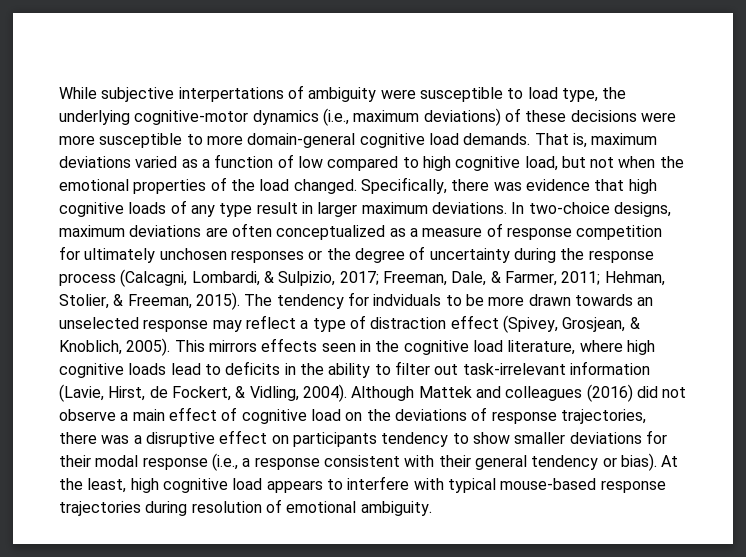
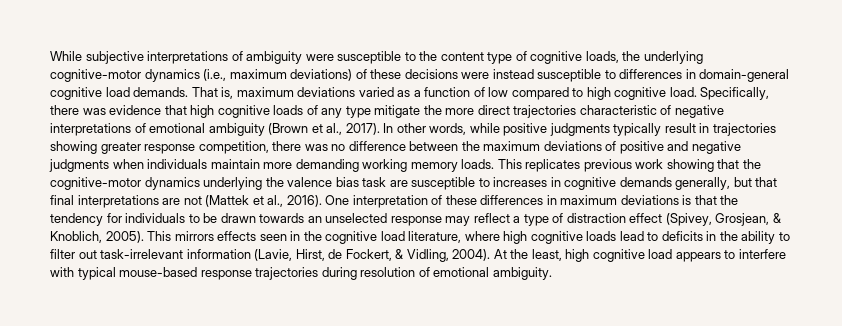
[178,87,284,102] interpertations -> [147,51,229,64] interpretations
[527,87,598,102] load type, -> [419,51,619,64] the content type of cognitive loads,
[59,133,243,148] more susceptible to more -> [492,69,696,82] instead susceptible to differences in
[524,156,684,171] [59,177,357,194] load, but not when the emotional properties of the load changed. -> [669,87,697,97] load.
[256,202,671,217] [59,223,663,240] [59,246,654,263] [59,269,665,287] [59,292,273,310] result in larger maximum deviations. In two-choice designs, maximum deviations are often conceptualized as a measure of response competition for ultimately unchosen responses or the degree of uncertainty during the response process (Calcagni, Lombardi, & Sulpizio, 2017; Freeman, Dale, & Farmer, 2011; Hehman, Stolier, & Freeman, 2015). The -> [374,105,724,118] [50,123,776,136] [50,141,741,154] [49,159,761,172] [50,177,778,190] [50,195,739,208] mitigate the more direct trajectories characteristic of negative interpretations of emotional ambiguity (Brown et al., 2017). In other words, while positive judgments typically result in trajectories showing greater response competition, there was no difference between the maximum deviations of positive and negative judgments when individuals maintain more demanding working memory loads. This replicates previous work showing that the cognitive-motor dynamics underlying the valence bias task are susceptible to increases in cognitive demands generally, but that final interpretations are not (Mattek et al., 2016). One interpretation of these differences in maximum deviations is that the
[373,294,442,306] indviduals -> [125,213,186,223] individuals
[488,296,525,306] more -> (218, 218) none
[351,384,687,402] [59,407,646,424] [59,430,667,447] [59,453,657,471] Although Mattek and colleagues (2016) did not observe a main effect of cognitive load on the deviations of response trajectories, there was a disruptive effect on participants tendency to show smaller deviations for their modal response (i.e., a response consistent with their general tendency or bias). -> (491, 255) none

